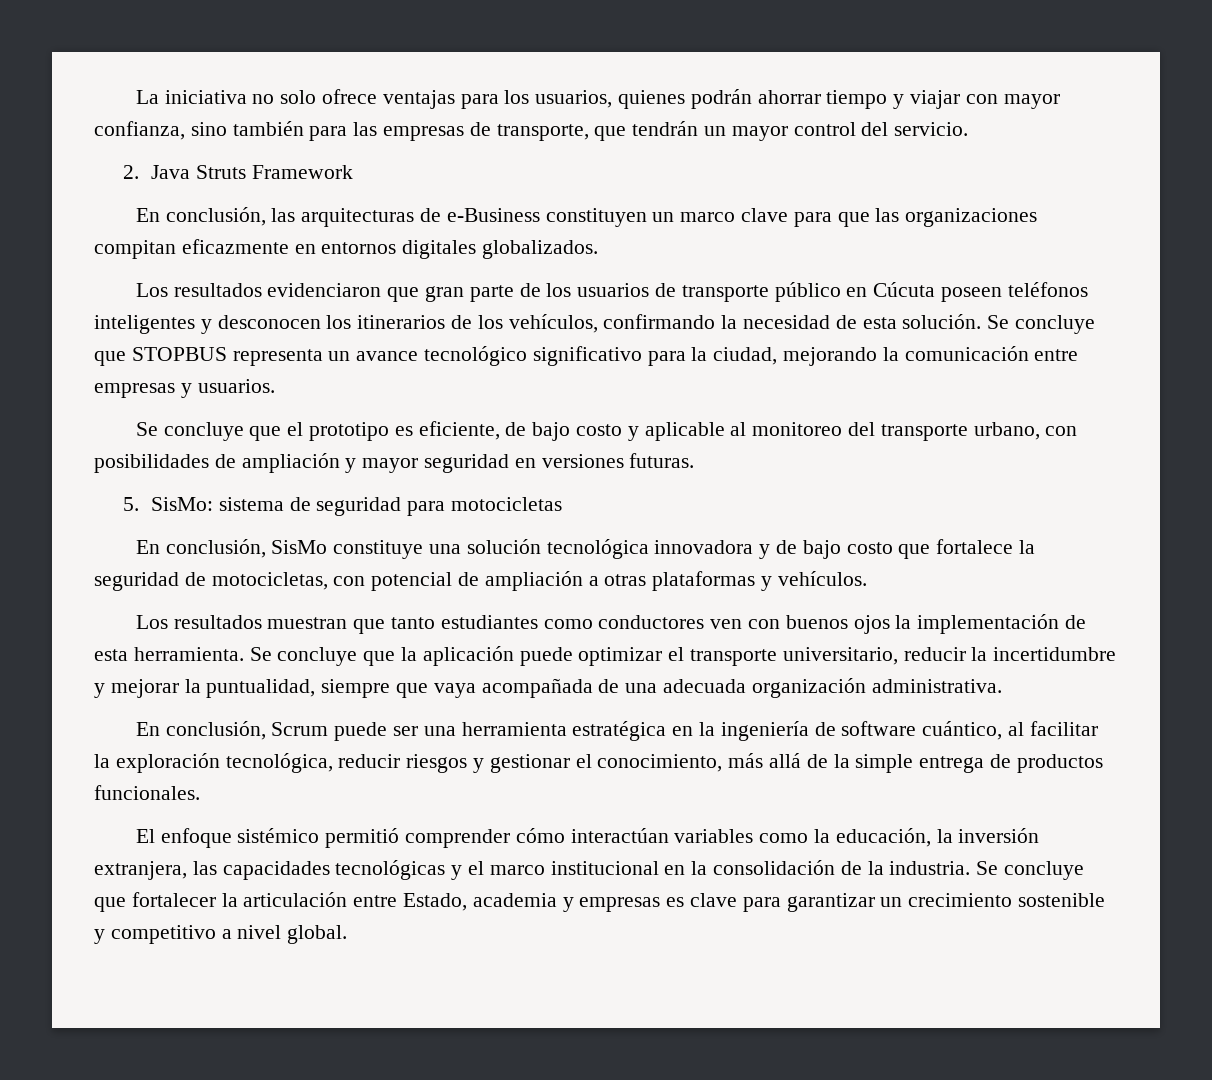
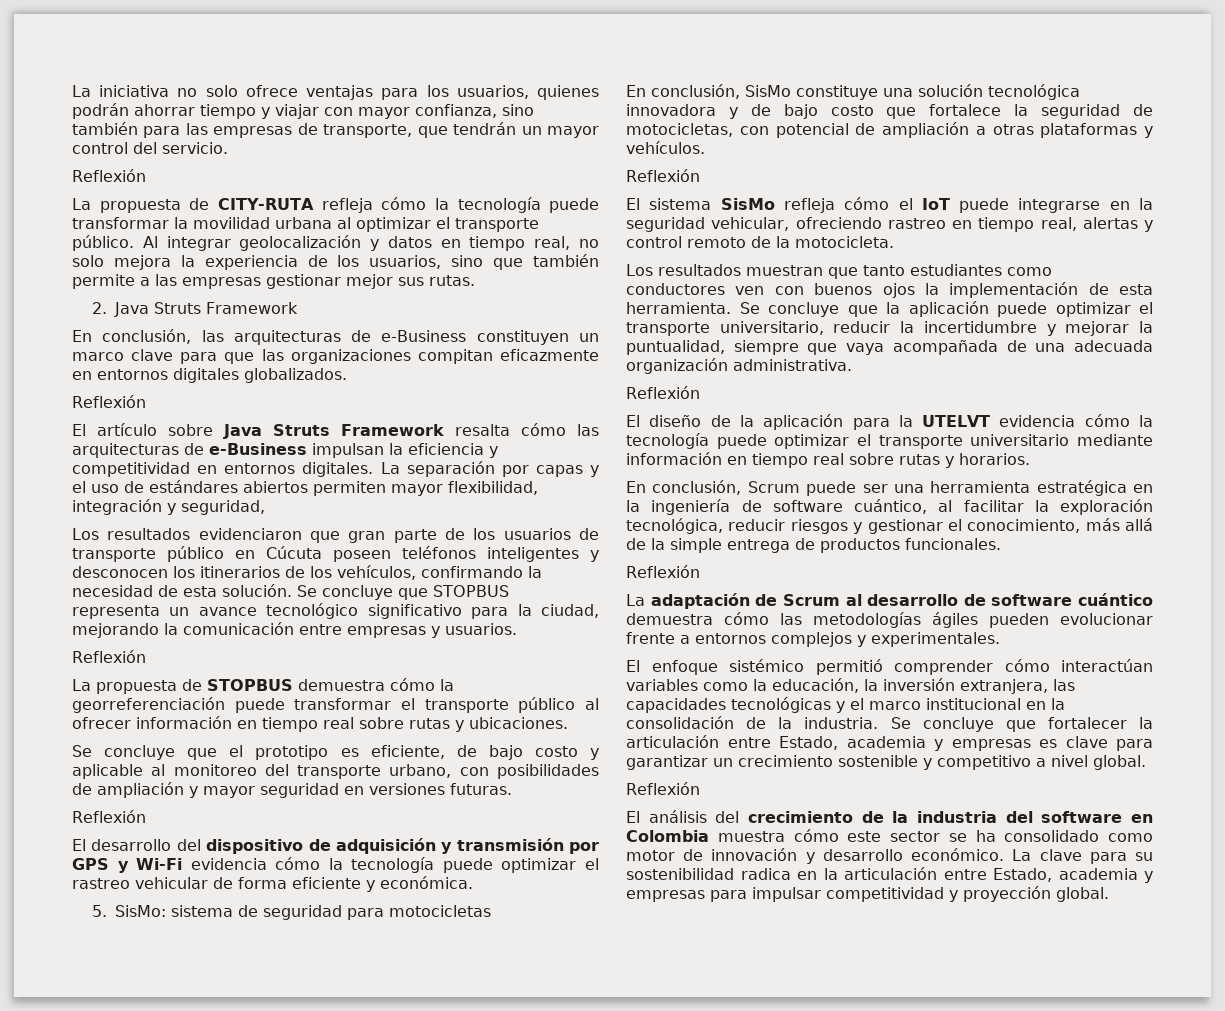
(969, 129) none -> [72,169,146,182] [72,197,599,213] [72,217,539,232] [72,235,599,251] [72,254,600,270] [72,274,475,289] // Reflexión // La propuesta de CITY-RUTA refleja cómo la tecnología puede transformar la movilidad urbana al optimizar el transporte público. Al integrar geolocalización y datos en tiempo real, no solo mejora la experiencia de los usuarios, sino que también permite a las empresas gestionar mejor sus rutas.
(599, 249) none -> [72,395,146,408] [72,423,599,439] [72,443,498,458] [72,461,599,477] [72,480,538,496] [72,499,265,515] // Reflexión // El artículo sobre Java Struts Framework resalta cómo las arquitecturas de e-Business impulsan la eficiencia y competitividad en entornos digitales. La separación por capas y el uso de estándares abiertos permiten mayor flexibilidad, integración y seguridad,
(275, 386) none -> [72,650,146,663] [72,678,454,694] [72,697,599,713] [72,716,568,732] // Reflexión // La propuesta de STOPBUS demuestra cómo la georreferenciación puede transformar el transporte público al ofrecer información en tiempo real sobre rutas y ubicaciones.
(695, 460) none -> [72,810,146,823] [72,838,599,854] [72,857,599,873] [72,876,473,892] // Reflexión // El desarrollo del dispositivo de adquisición y transmisión por GPS y Wi-Fi evidencia cómo la tecnología puede optimizar el rastreo vehicular de forma eficiente y económica.
(867, 578) none -> [626,169,700,182] [626,197,1153,213] [626,217,1153,232] [626,236,894,248] // Reflexión // El sistema SisMo refleja cómo el IoT puede integrarse en la seguridad vehicular, ofreciendo rastreo en tiempo real, alertas y control remoto de la motocicleta.
(1002, 686) none -> [626,386,700,399] [626,414,1153,430] [626,433,1153,449] [626,452,1030,468] // Reflexión // El diseño de la aplicación para la UTELVT evidencia cómo la tecnología puede optimizar el transporte universitario mediante información en tiempo real sobre rutas y horarios.
(200, 792) none -> [626,565,700,578] [626,593,1153,609] [626,612,1153,628] [626,632,1000,647] // Reflexión // La adaptación de Scrum al desarrollo de software cuántico demuestra cómo las metodologías ágiles pueden evolucionar frente a entornos complejos y experimentales.
(348, 934) none -> [626,782,700,795] [626,810,1153,823] [626,829,1153,842] [626,848,1153,864] [626,867,1153,883] [626,886,1109,902] // Reflexión // El análisis del crecimiento de la industria del software en Colombia muestra cómo este sector se ha consolidado como motor de innovación y desarrollo económico. La clave para su sostenibilidad radica en la articulación entre Estado, academia y empresas para impulsar competitividad y proyección global.

